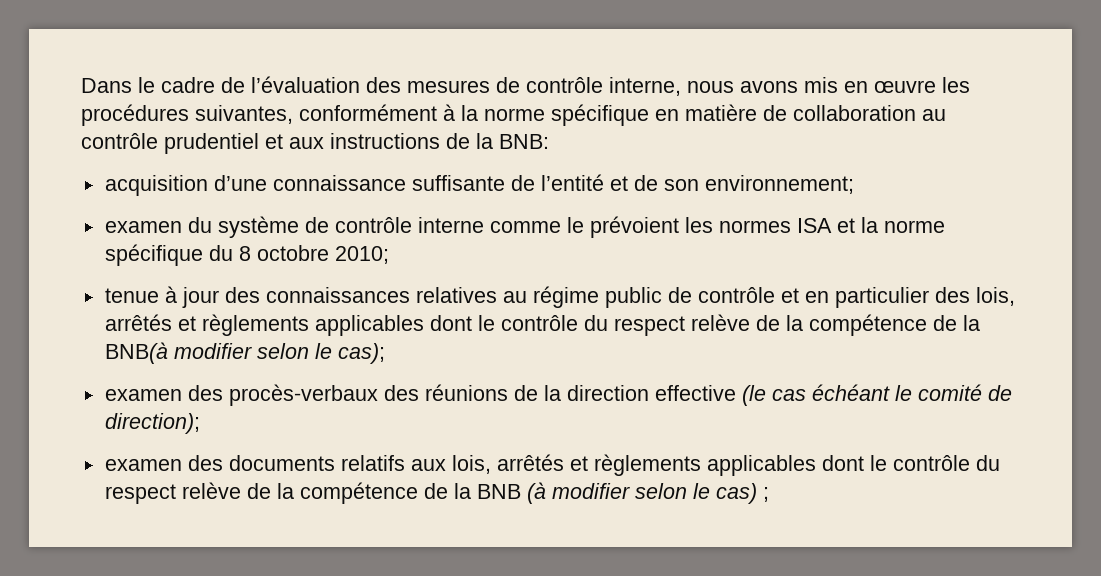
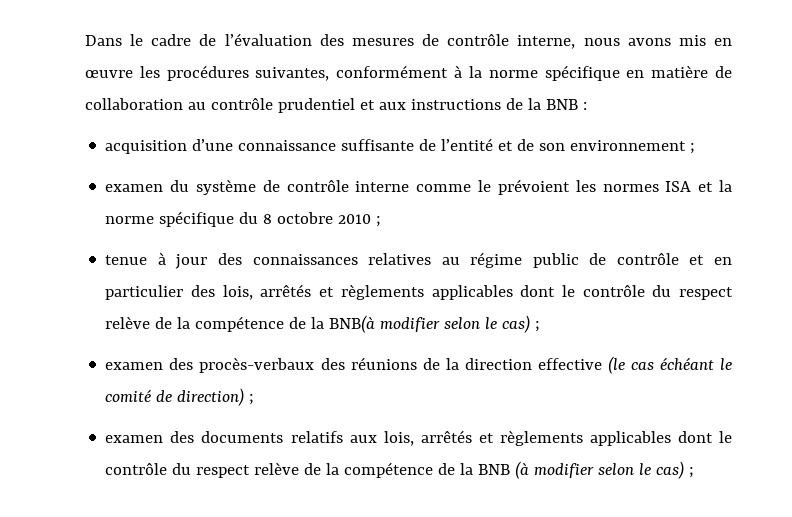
[499,134,549,149] BNB: -> [545,99,587,110] BNB :
[704,175,854,194] environnement; -> [570,140,696,154] environnement ;
[334,246,389,264] 2010; -> [338,214,382,227] 2010 ;
[337,343,385,364] cas); -> [502,315,541,333] cas) ;
[104,413,200,434] direction); -> [177,388,255,406] direction) ;

